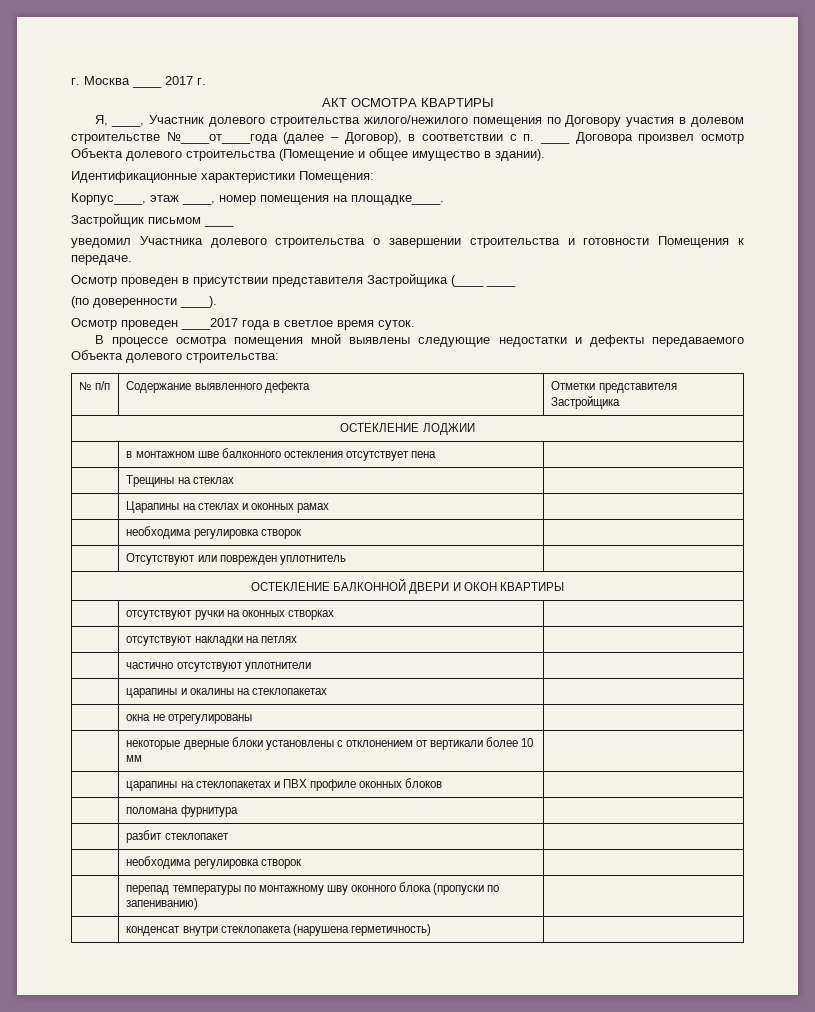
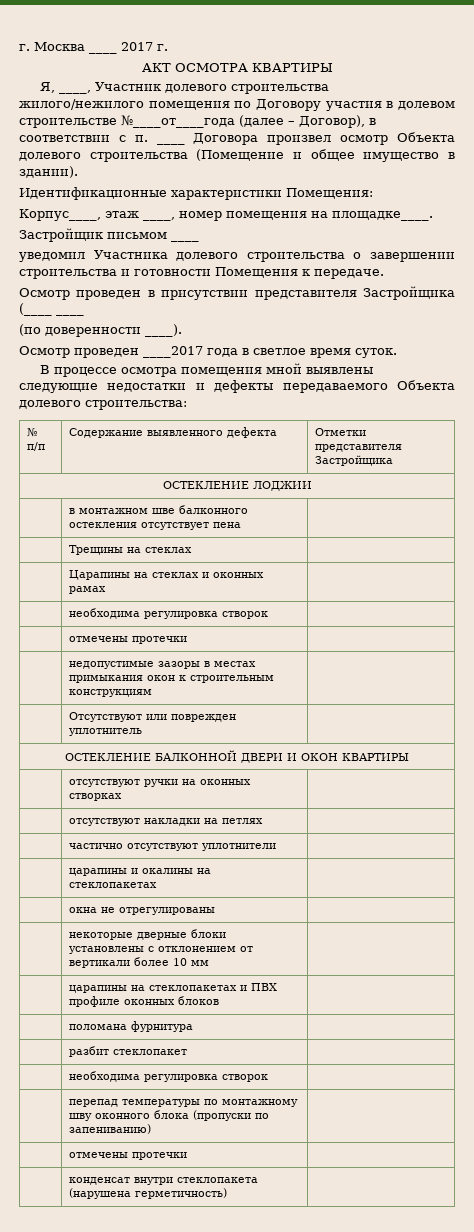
(302, 534) none -> [68,636,187,644] [68,661,256,669] [68,675,274,683] [68,689,152,697] // | отмечены протечки | // | недопустимые зазоры в местах примыкания окон к строительным конструкциям |
(199, 904) none -> [68,1152,187,1160] // | отмечены протечки |

